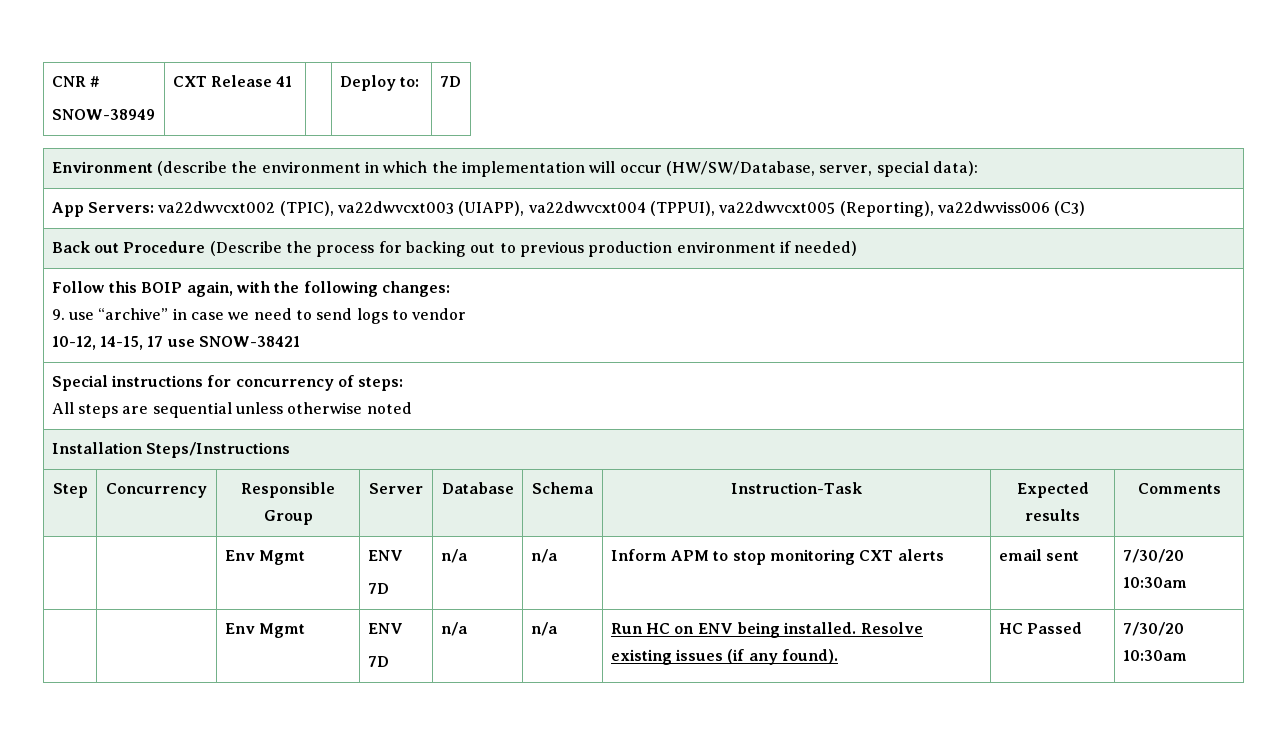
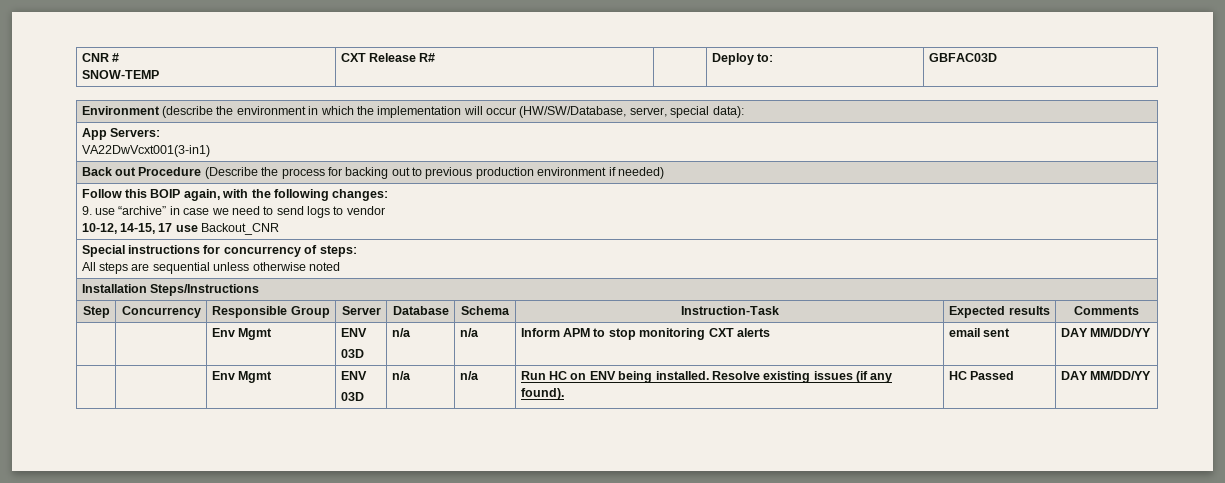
[51,109,155,120] SNOW-38949 -> [81,70,159,79] SNOW-TEMP
[276,76,293,87] 41 -> [419,53,436,62] R#
[439,76,461,87] 7D -> [928,53,997,62] GBFAC03D
[158,201,1086,217] va22dwvcxt002 (TPIC), va22dwvcxt003 (UIAPP), va22dwvcxt004 (TPPUI), va22dwvcxt005 (Reporting), va22dwviss006 (C3) -> [81,145,210,157] // VA22DwVcxt001(3-in1)
[199,336,301,347] SNOW-38421 -> [201,223,280,235] Backout_CNR
[367,583,389,594] 7D -> [340,349,364,358] 03D
[1122,549,1184,563] [1122,577,1187,588] [224,623,306,638] [367,623,403,634] [367,656,389,667] 7/30/20 10:30am // | | Env Mgmt | ENV // 7D -> [1060,328,1151,337] [211,371,272,383] [340,371,367,380] [340,392,364,401] DAY MM/DD/YY // | | Env Mgmt | ENV // 03D
[1122,622,1184,636] [1122,650,1187,661] 7/30/20 10:30am -> [1060,371,1151,380] DAY MM/DD/YY

